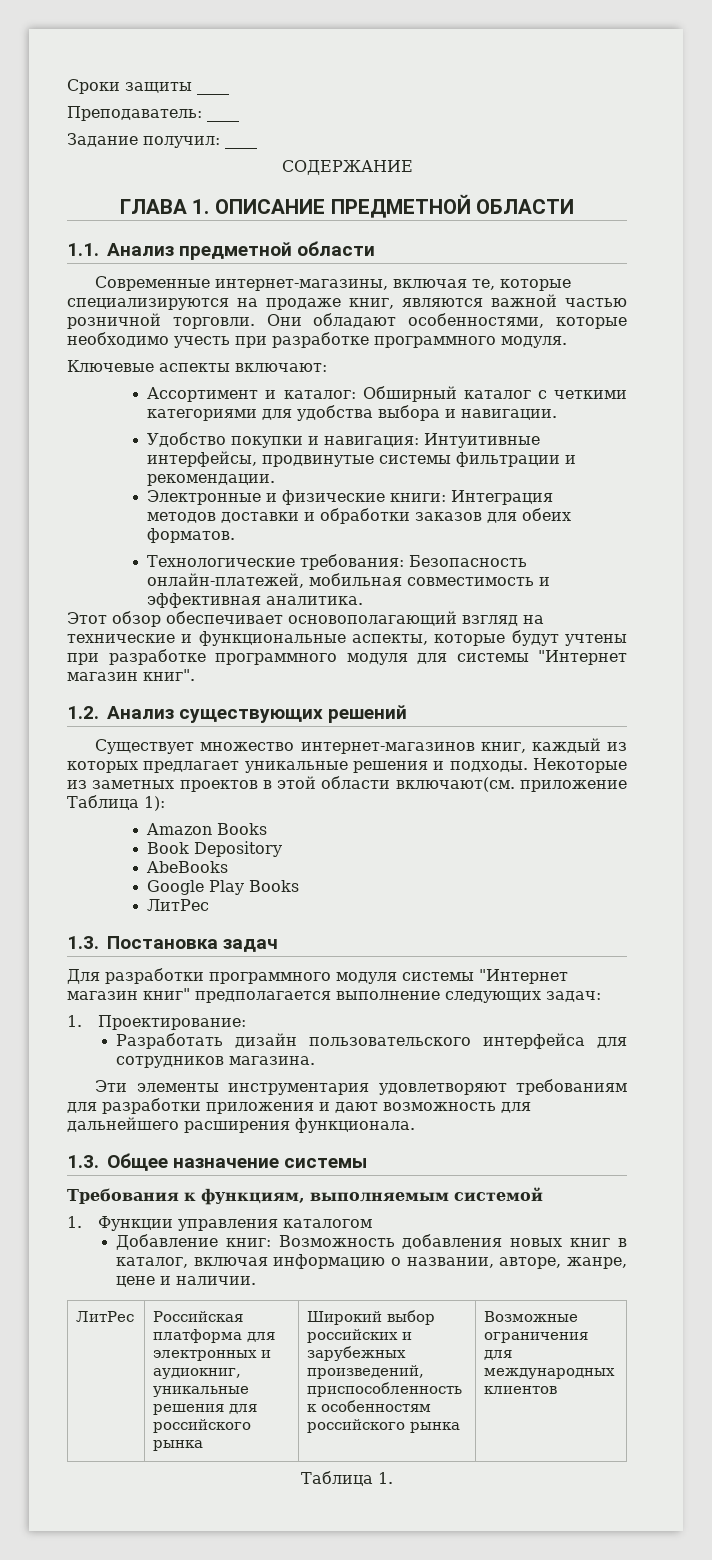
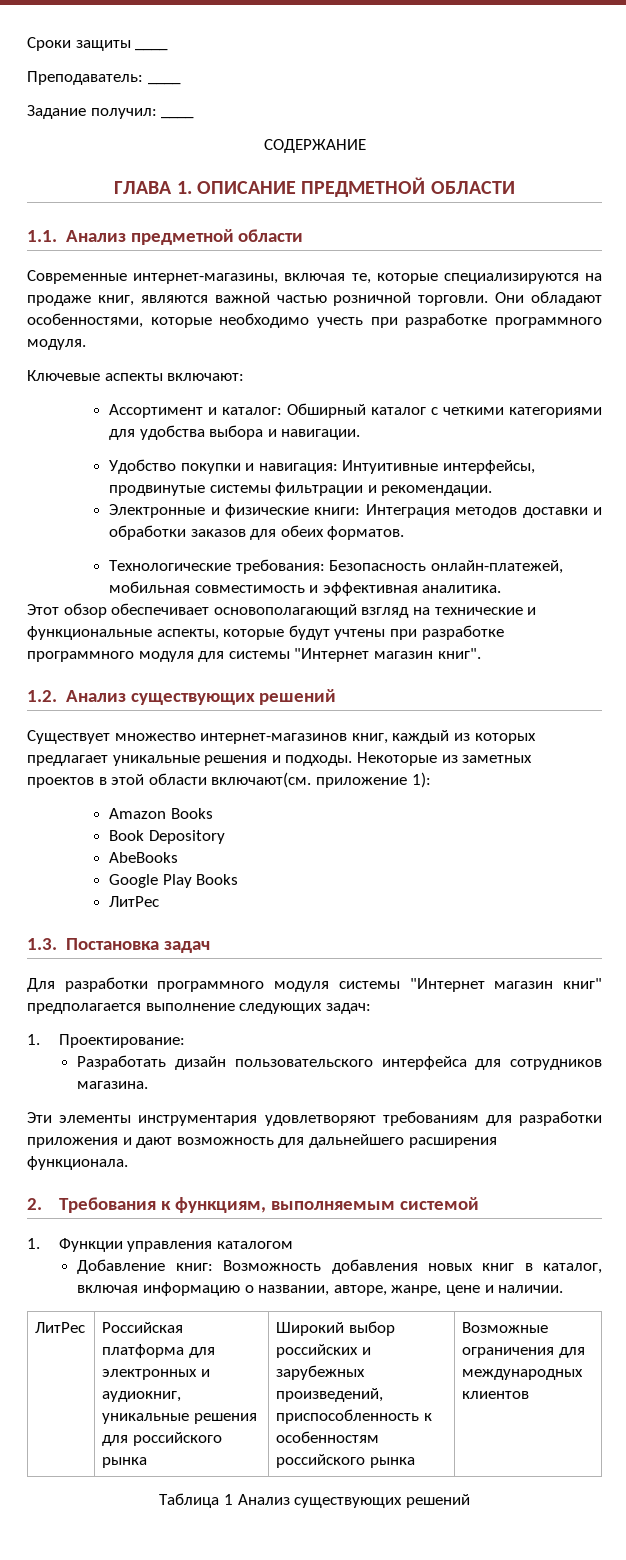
[67,795,139,810] Таблица -> (407, 782) none
[67,1153,368,1171] 1.3. Общее назначение системы // -> [27,1198,42,1210] 2.
[378,1472,393,1484] 1. -> [223,1494,470,1508] 1 Анализ существующих решений

